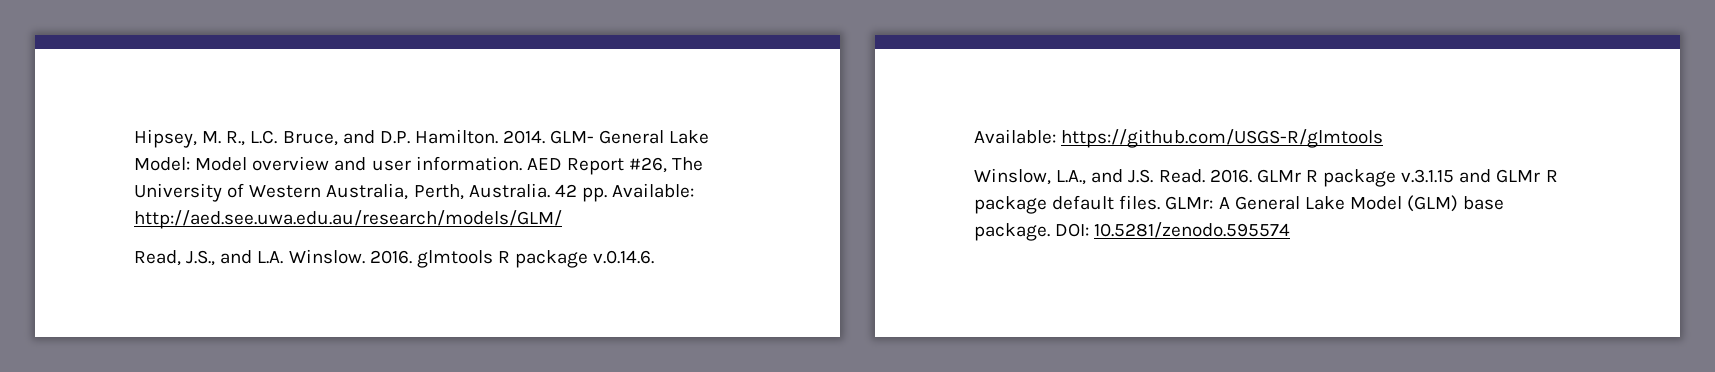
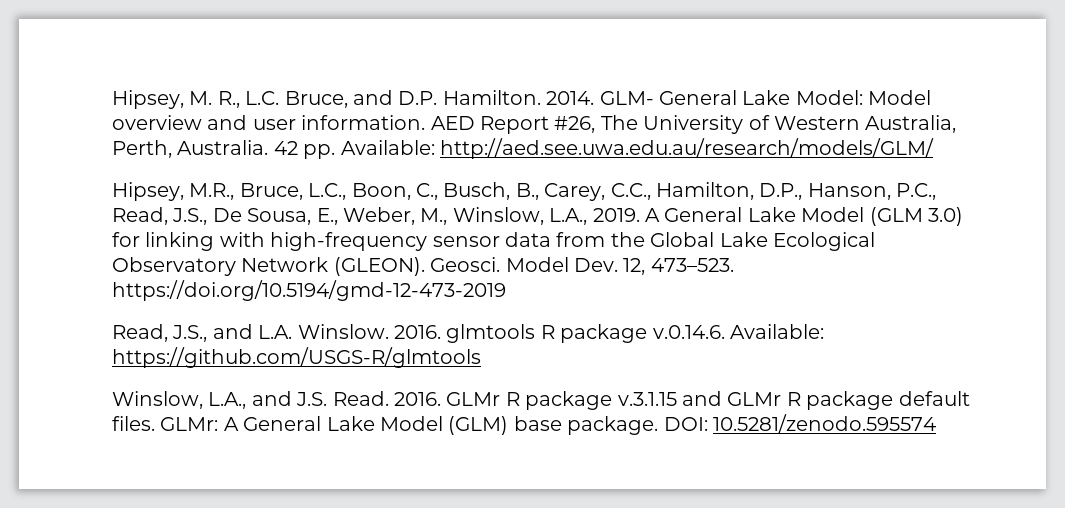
(562, 219) none -> [112,182,937,201] [112,207,963,226] [112,232,875,251] [112,257,734,276] [112,280,506,301] // Hipsey, M.R., Bruce, L.C., Boon, C., Busch, B., Carey, C.C., Hamilton, D.P., Hanson, P.C., Read, J.S., De Sousa, E., Weber, M., Winslow, L.A., 2019. A General Lake Model (GLM 3.0) for linking with high-frequency sensor data from the Global Lake Ecological Observatory Network (GLEON). Geosci. Model Dev. 12, 473–523. https://doi.org/10.5194/gmd-12-473-2019

